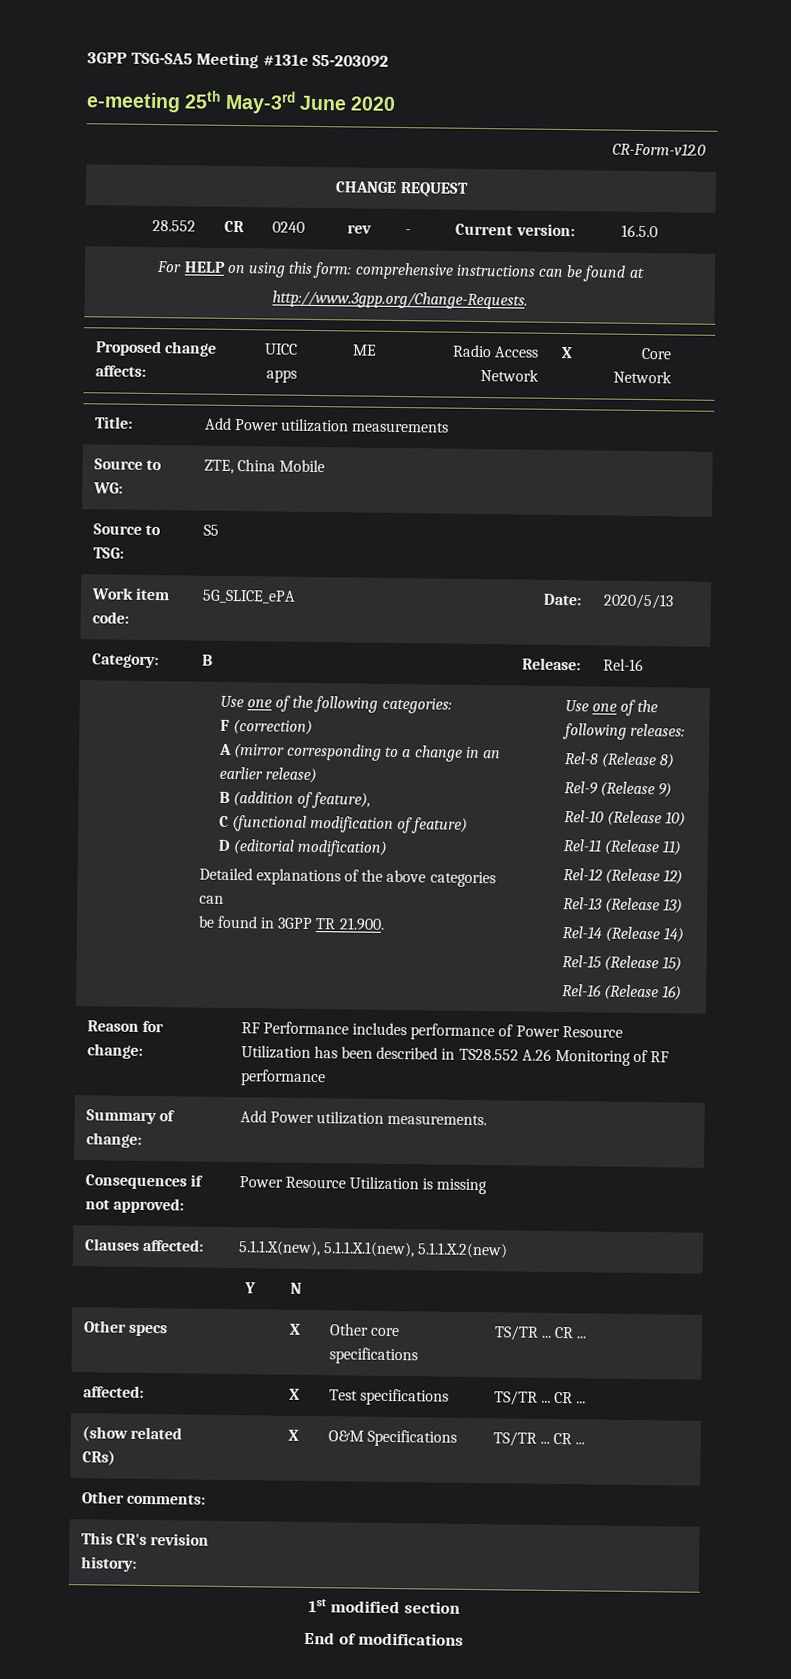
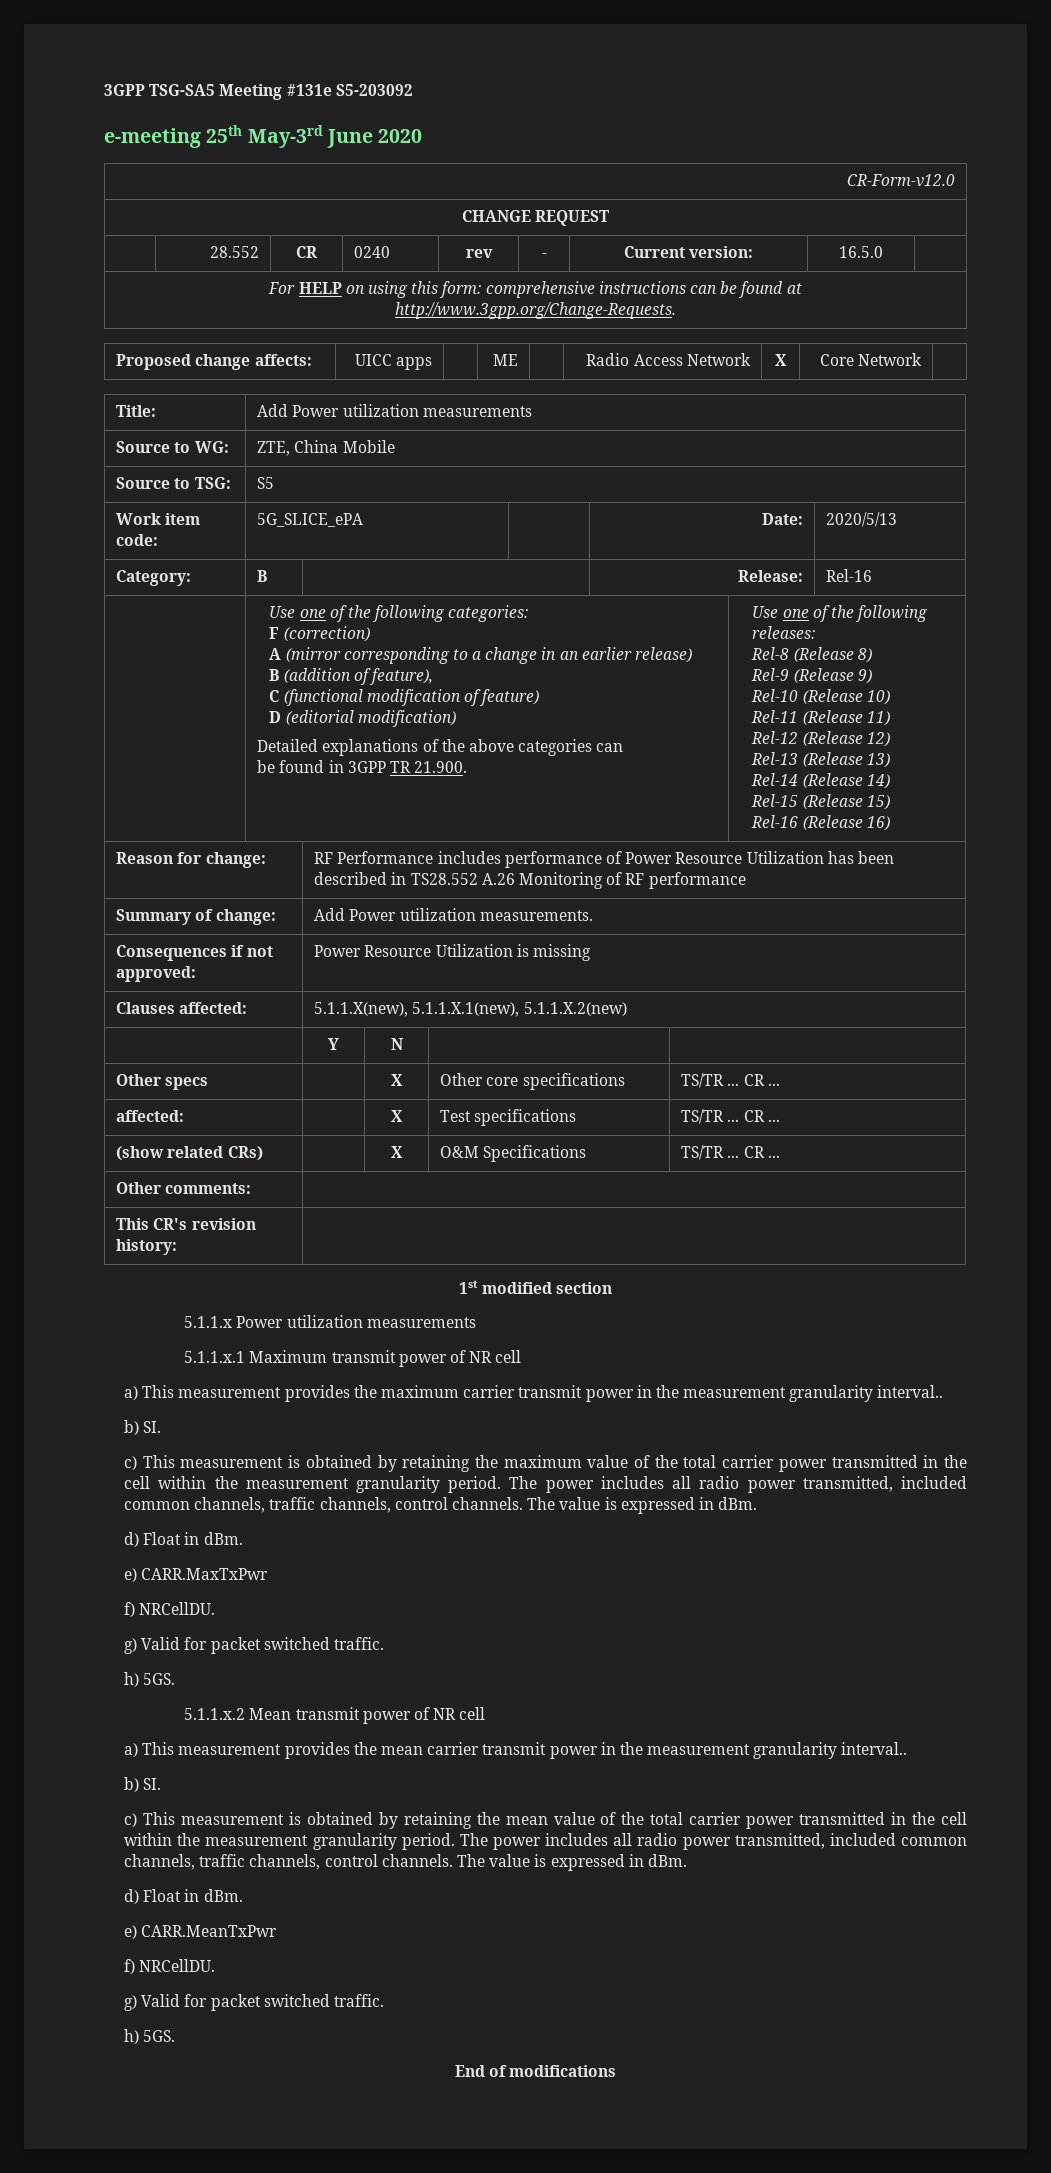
(460, 1607) none -> [184,1315,476,1328] [184,1350,522,1367] [124,1385,944,1402] [124,1420,162,1435] [124,1455,968,1472] [124,1476,967,1493] [124,1497,758,1514] [124,1532,243,1547] [124,1568,269,1582] [124,1602,216,1617] [124,1637,384,1654] [124,1672,176,1687] [184,1707,486,1724] [124,1742,908,1759] [124,1777,162,1792] [124,1812,968,1829] [124,1833,968,1850] [124,1854,687,1871] [124,1889,243,1904] [124,1925,278,1939] [124,1959,216,1974] [124,1994,384,2011] [124,2029,176,2044] // 5.1.1.x Power utilization measurements // 5.1.1.x.1 Maximum transmit power of NR cell // a) This measurement provides the maximum carrier transmit power in the measurement granularity interval.. // b) SI. // c) This measurement is obtained by retaining the maximum value of the total carrier power transmitted in the cell within the measurement granularity period. The power includes all radio power transmitted, included common channels, traffic channels, control channels. The value is expressed in dBm. // d) Float in dBm. // e) CARR.MaxTxPwr // f) NRCellDU. // g) Valid for packet switched traffic. // h) 5GS. // 5.1.1.x.2 Mean transmit power of NR cell // a) This measurement provides the mean carrier transmit power in the measurement granularity interval.. // b) SI. // c) This measurement is obtained by retaining the mean value of the total carrier power transmitted in the cell within the measurement granularity period. The power includes all radio power transmitted, included common channels, traffic channels, control channels. The value is expressed in dBm. // d) Float in dBm. // e) CARR.MeanTxPwr // f) NRCellDU. // g) Valid for packet switched traffic. // h) 5GS.

